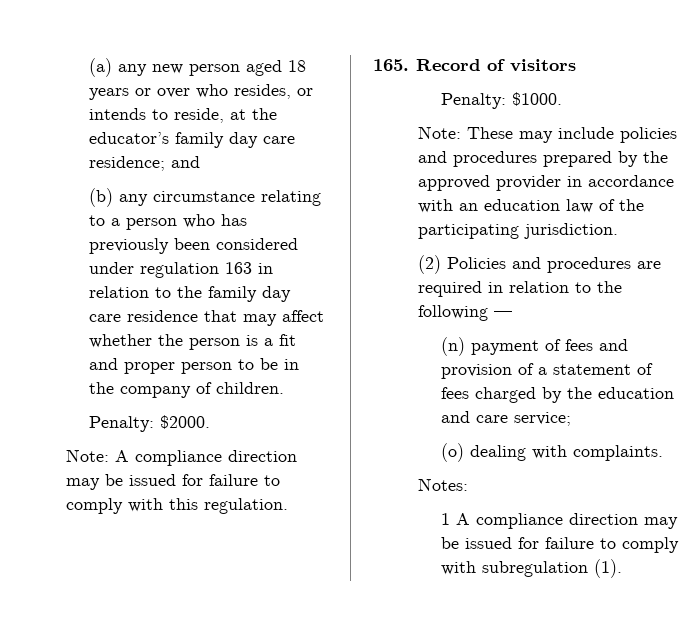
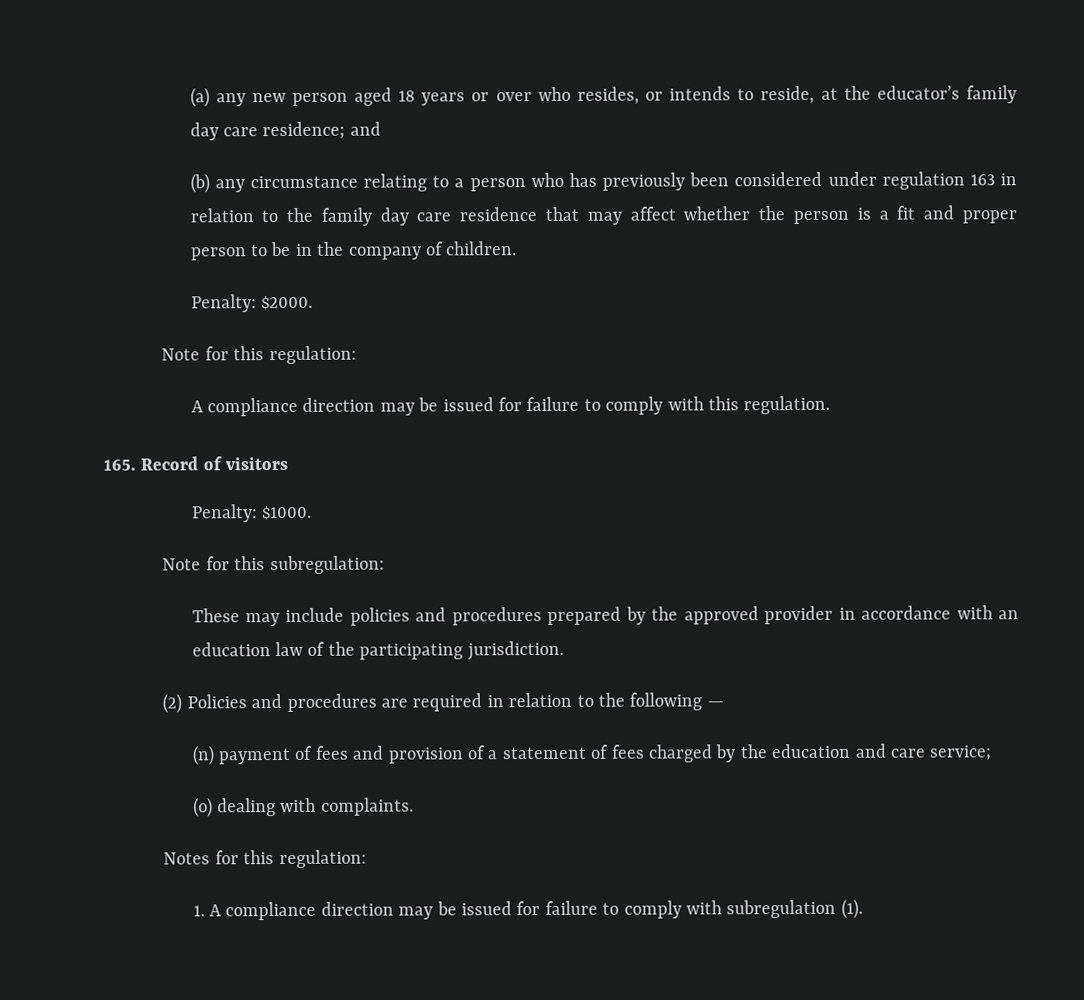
[66,449,110,462] Note: -> [161,345,357,365] Note for this regulation: //
[418,126,462,139] Note: -> [162,555,385,575] Note for this subregulation: //
[418,478,469,491] [440,513,450,525] Notes: // 1 -> [163,849,367,869] [192,905,205,917] Notes for this regulation: // 1.

